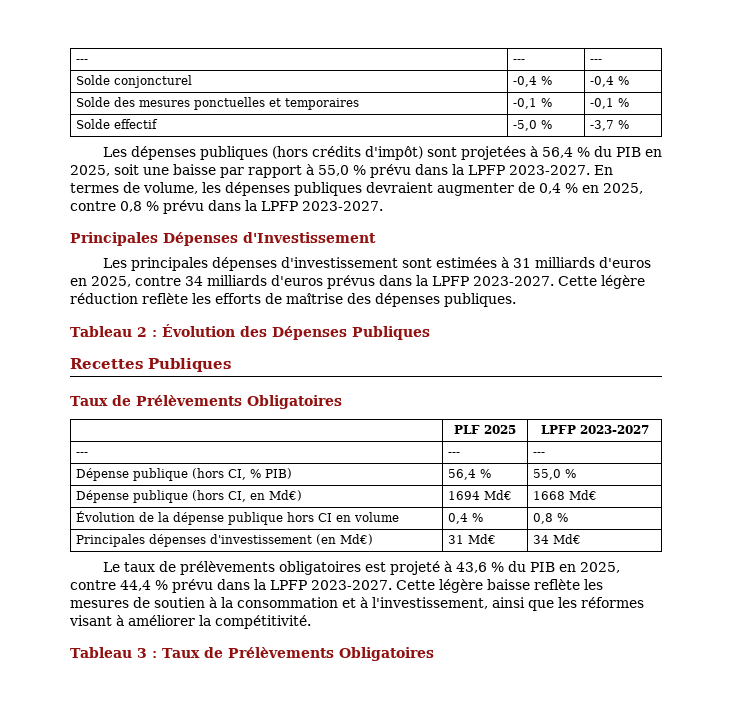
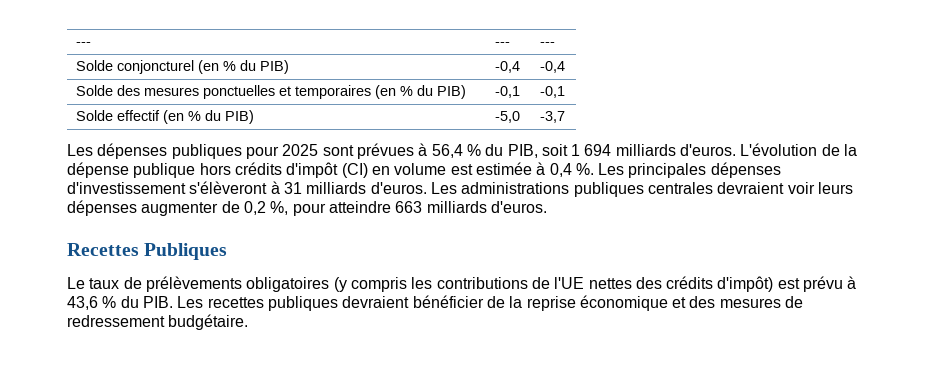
[512,76,552,87] [589,76,629,87] | -0,4 % | -0,4 % -> [198,60,290,74] [495,61,521,73] [540,61,566,73] (en % du PIB) | -0,4 | -0,4
[512,98,552,109] [589,98,629,109] | -0,1 % | -0,1 % -> [375,85,467,99] [495,86,521,98] [540,86,566,98] (en % du PIB) | -0,1 | -0,1
(158, 124) none -> [163,110,255,124] (en % du PIB)
[540,120,552,129] % -> (521, 117) none
[617,120,629,129] % -> (566, 117) none
[271,146,662,160] [70,164,613,178] [70,182,643,196] [70,200,383,214] [70,232,376,246] [102,257,651,271] [70,275,645,289] [70,293,516,307] [70,324,430,340] [70,358,231,372] [70,395,342,409] [454,425,516,434] [540,425,649,434] [75,452,88,456] [447,452,460,456] [532,452,545,456] [75,468,292,481] [447,469,491,480] [532,469,576,480] [75,490,302,503] [447,490,512,500] [532,490,597,500] [75,511,135,522] (hors crédits d'impôt) sont projetées à 56,4 % du PIB en 2025, soit une baisse par rapport à 55,0 % prévu dans la LPFP 2023-2027. En termes de volume, les dépenses publiques devraient augmenter de 0,4 % en 2025, contre 0,8 % prévu dans la LPFP 2023-2027. // Principales Dépenses d'Investissement // Les principales dépenses d'investissement sont estimées à 31 milliards d'euros en 2025, contre 34 milliards d'euros prévus dans la LPFP 2023-2027. Cette légère réduction reflète les efforts de maîtrise des dépenses publiques. // Tableau 2 : Évolution des Dépenses Publiques // Recettes Publiques // Taux de Prélèvements Obligatoires // | PLF 2025 | LPFP 2023-2027 // --- | --- | --- // Dépense publique (hors CI, % PIB) | 56,4 % | 55,0 % // Dépense publique (hors CI, en Md€) | 1694 Md€ | 1668 Md€ // Évolution -> [245,143,818,159] pour 2025 sont prévues à 56,4 % du PIB, soit 1 694 milliards d'euros. L'évolution
[317,513,332,522] CI -> [234,162,368,178] crédits d'impôt (CI)
[447,513,483,524] [532,513,568,524] [75,534,373,547] [447,534,496,544] [532,534,581,544] | 0,4 % | 0,8 % // Principales dépenses d'investissement (en Md€) | 31 Md€ | 34 Md€ -> [450,162,781,178] [67,181,853,197] [67,200,547,216] [67,243,228,260] est estimée à 0,4 %. Les principales dépenses d'investissement s'élèveront à 31 milliards d'euros. Les administrations publiques centrales devraient voir leurs dépenses augmenter de 0,2 %, pour atteindre 663 milliards d'euros. // Recettes Publiques
[364,561,620,575] [70,579,603,593] [70,597,644,611] [69,615,311,629] [70,647,434,661] est projeté à 43,6 % du PIB en 2025, contre 44,4 % prévu dans la LPFP 2023-2027. Cette légère baisse reflète les mesures de soutien à la consommation et à l'investissement, ainsi que les réformes visant à améliorer la compétitivité. // Tableau 3 : Taux de Prélèvements Obligatoires -> [333,276,857,292] [67,295,804,311] [67,314,249,330] (y compris les contributions de l'UE nettes des crédits d'impôt) est prévu à 43,6 % du PIB. Les recettes publiques devraient bénéficier de la reprise économique et des mesures de redressement budgétaire.

